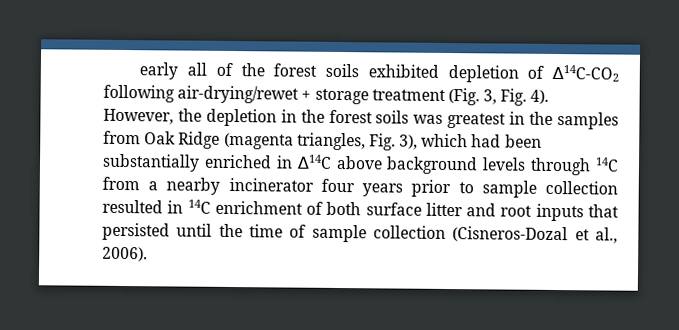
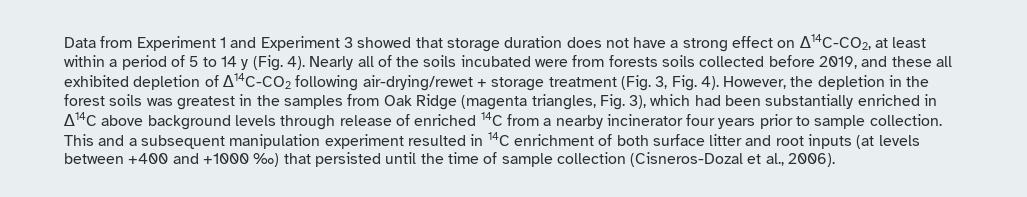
[139,62,360,80] early all of the forest soils -> [64,34,927,52] [64,55,953,71] Data from Experiment 1 and Experiment 3 showed that storage duration does not have a strong effect on ∆14C-CO2, at least within a period of 5 to 14 y (Fig. 4). Nearly all of the soils incubated were from forests soils collected before 2019, and these all
(592, 166) none -> [339,114,477,126] release of enriched
[545,180,618,195] collection -> [869,114,942,126] [64,134,404,149] collection. This and a subsequent manipulation experiment
(584, 212) none -> [856,135,920,149] [64,153,280,167] (at levels between +400 and +1000 ‰)

